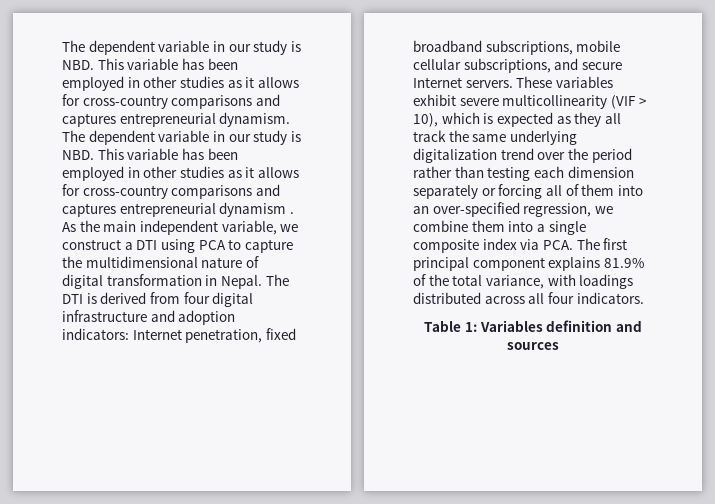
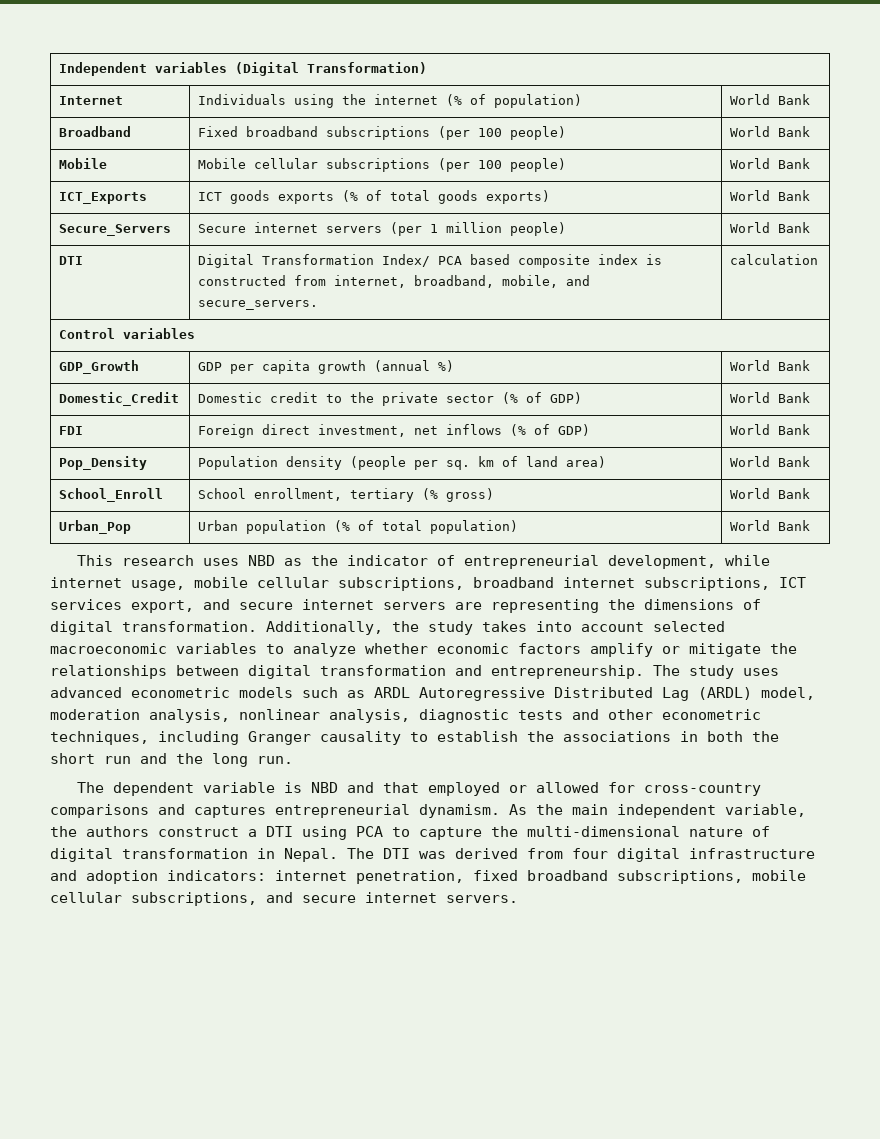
[62,40,301,55] [62,58,238,70] [62,76,299,91] The dependent variable in our study is NBD. This variable has been employed in other studies as it allows -> [59,62,428,76] [59,96,124,105] [198,94,583,108] [730,94,811,105] [59,126,132,137] [198,126,567,140] [730,126,811,137] [59,158,108,169] [198,158,567,172] [730,158,811,169] [59,192,148,204] [198,190,551,204] [730,190,811,201] [59,224,172,236] [198,222,567,236] [730,222,811,233] [59,256,84,265] [198,254,663,268] [198,275,591,288] [198,300,319,310] [730,254,819,265] [59,328,196,339] [59,360,140,374] [198,360,455,374] [730,360,811,371] [59,392,180,406] [198,392,583,406] [730,392,811,403] [59,426,84,435] [198,424,591,438] [730,424,811,435] [59,456,148,470] [198,456,607,470] [730,456,811,467] [59,488,164,502] [198,488,495,502] [730,488,811,499] [59,520,132,534] [198,520,519,534] [730,520,811,531] [77,555,771,569] [50,577,806,591] [50,599,761,613] [50,621,725,635] [50,643,797,657] [50,665,779,679] [50,687,815,701] [50,709,761,723] [50,731,779,745] [50,753,293,767] [77,782,600,796] Independent variables (Digital Transformation) // Internet | Individuals using the internet (% of population) | World Bank // Broadband | Fixed broadband subscriptions (per 100 people) | World Bank // Mobile | Mobile cellular subscriptions (per 100 people) | World Bank // ICT_Exports | ICT goods exports (% of total goods exports) | World Bank // Secure_Servers | Secure internet servers (per 1 million people) | World Bank // DTI | Digital Transformation Index/ PCA based composite index is constructed from internet, broadband, mobile, and secure_servers. | calculation // Control variables // GDP_Growth | GDP per capita growth (annual %) | World Bank // Domestic_Credit | Domestic credit to the private sector (% of GDP) | World Bank // FDI | Foreign direct investment, net inflows (% of GDP) | World Bank // Pop_Density | Population density (people per sq. km of land area) | World Bank // School_Enroll | School enrollment, tertiary (% gross) | World Bank // Urban_Pop | Urban population (% of total population) | World Bank // This research uses NBD as the indicator of entrepreneurial development, while internet usage, mobile cellular subscriptions, broadband internet subscriptions, ICT services export, and secure internet servers are representing the dimensions of digital transformation. Additionally, the study takes into account selected macroeconomic variables to analyze whether economic factors amplify or mitigate the relationships between digital transformation and entrepreneurship. The study uses advanced econometric models such as ARDL Autoregressive Distributed Lag (ARDL) model, moderation analysis, nonlinear analysis, diagnostic tests and other econometric techniques, including Granger causality to establish the associations in both the short run and the long run. // The dependent variable is NBD and that employed or allowed
[62,130,301,145] [62,148,238,160] [62,166,299,181] [62,184,280,199] [62,202,294,217] The dependent variable in our study is NBD. This variable has been employed in other studies as it allows for cross-country comparisons and captures entrepreneurial dynamism . -> (500, 811) none
[280,224,299,232] we -> [50,826,149,837] the authors
[85,256,198,268] multidimensional -> [527,826,680,837] multi-dimensional
[86,293,97,304] is -> [419,851,446,859] was
[132,329,182,340] Internet -> [275,870,347,881] internet
[413,76,613,88] [413,94,647,109] [413,112,621,127] [413,130,577,145] [413,148,632,163] [413,166,634,181] [413,184,643,199] [413,202,613,217] [413,220,586,235] [413,238,628,253] [413,257,644,271] [413,274,634,289] [413,292,644,304] [424,320,642,332] [507,342,559,350] Internet servers. These variables exhibit severe multicollinearity (VIF > 10), which is expected as they all track the same underlying digitalization trend over the period rather than testing each dimension separately or forcing all of them into an over-specified regression, we combine them into a single composite index via PCA. The first principal component explains 81.9% of the total variance, with loadings distributed across all four indicators. // Table 1: Variables definition and sources -> [365,892,518,903] internet servers.

